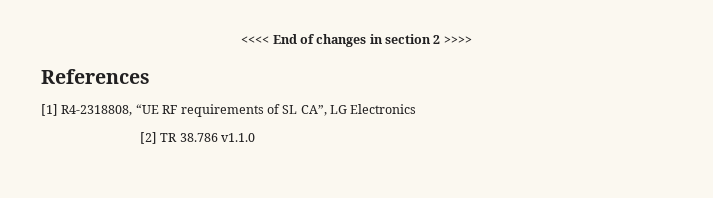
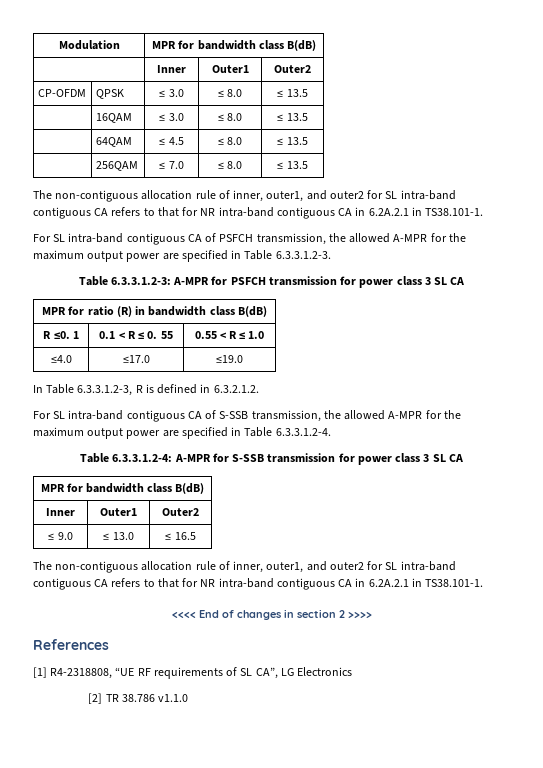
(241, 40) none -> [58,40,120,50] [152,40,316,51] [157,65,186,73] [211,65,249,73] [274,65,311,73] [37,89,86,97] [95,89,124,99] [159,89,184,97] [217,89,243,97] [277,89,308,97] [95,113,132,123] [159,113,184,121] [217,113,243,121] [277,113,308,121] [95,137,132,147] [159,137,184,145] [217,137,243,145] [277,137,308,145] [95,161,138,171] [159,161,184,169] [217,161,243,169] [277,161,308,169] [33,190,456,202] [33,207,484,219] [33,233,466,245] [33,250,331,262] [78,276,465,288] [42,306,267,317] [43,331,79,339] [99,331,173,339] [194,331,265,339] [50,355,72,363] [122,355,150,363] [216,355,243,363] [33,384,259,396] [33,410,461,422] [33,427,331,439] [80,453,463,465] [40,483,205,494] [46,508,75,516] [100,508,137,516] [162,508,199,516] [48,532,73,540] [103,532,134,540] [165,532,196,540] [33,561,456,573] [33,578,484,590] Modulation | MPR for bandwidth class B(dB) // | Inner | Outer1 | Outer2 // CP-OFDM | QPSK | ≤ 3.0 | ≤ 8.0 | ≤ 13.5 // | 16QAM | ≤ 3.0 | ≤ 8.0 | ≤ 13.5 // | 64QAM | ≤ 4.5 | ≤ 8.0 | ≤ 13.5 // | 256QAM | ≤ 7.0 | ≤ 8.0 | ≤ 13.5 // The non-contiguous allocation rule of inner, outer1, and outer2 for SL intra-band contiguous CA refers to that for NR intra-band contiguous CA in 6.2A.2.1 in TS38.101-1. // For SL intra-band contiguous CA of PSFCH transmission, the allowed A-MPR for the maximum output power are specified in Table 6.3.3.1.2-3. // Table 6.3.3.1.2-3: A-MPR for PSFCH transmission for power class 3 SL CA // MPR for ratio (R) in bandwidth class B(dB) // R ≤0. 1 | 0.1 < R ≤ 0. 55 | 0.55 < R ≤ 1.0 // ≤4.0 | ≤17.0 | ≤19.0 // In Table 6.3.3.1.2-3, R is defined in 6.3.2.1.2. // For SL intra-band contiguous CA of S-SSB transmission, the allowed A-MPR for the maximum output power are specified in Table 6.3.3.1.2-4. // Table 6.3.3.1.2-4: A-MPR for S-SSB transmission for power class 3 SL CA // MPR for bandwidth class B(dB) // Inner | Outer1 | Outer2 // ≤ 9.0 | ≤ 13.0 | ≤ 16.5 // The non-contiguous allocation rule of inner, outer1, and outer2 for SL intra-band contiguous CA refers to that for NR intra-band contiguous CA in 6.2A.2.1 in TS38.101-1. //

